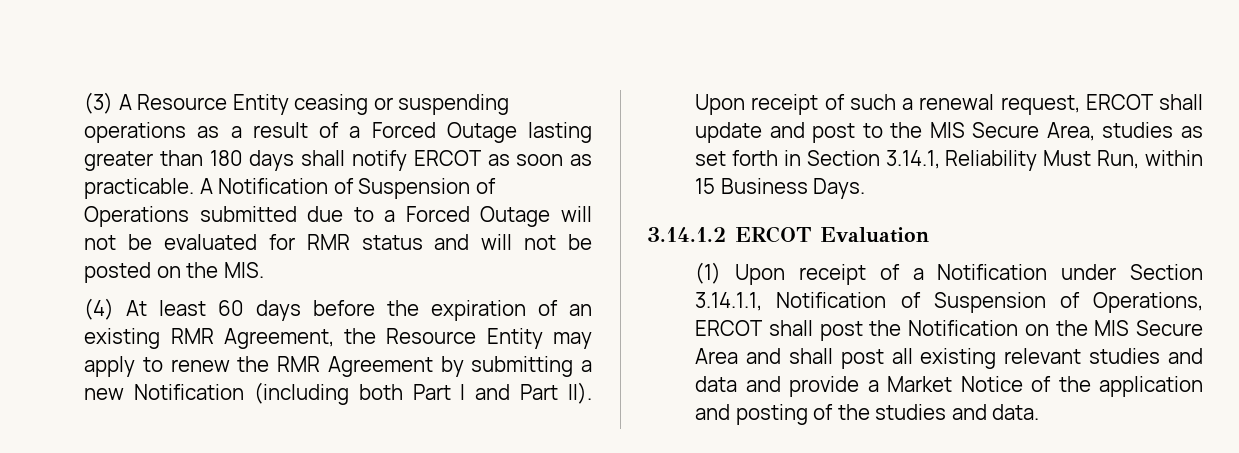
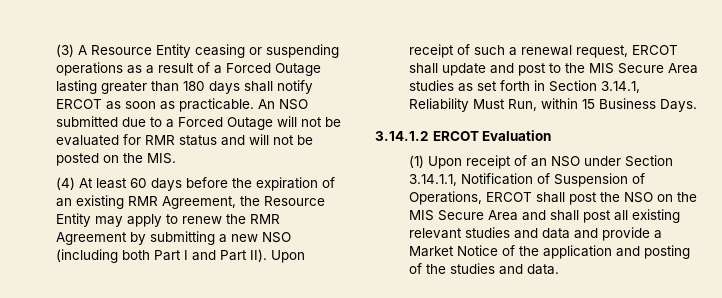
[199,178,496,199] [84,206,190,227] A Notification of Suspension of Operations -> [258,99,309,110] An NSO
[134,384,245,400] Notification -> [262,232,292,243] NSO
[1046,122,1095,141] Area, -> [668,63,699,74] Area
[912,264,1048,280] a Notification -> [531,156,581,167] an NSO
[908,320,1019,336] Notification -> [624,192,654,203] NSO

